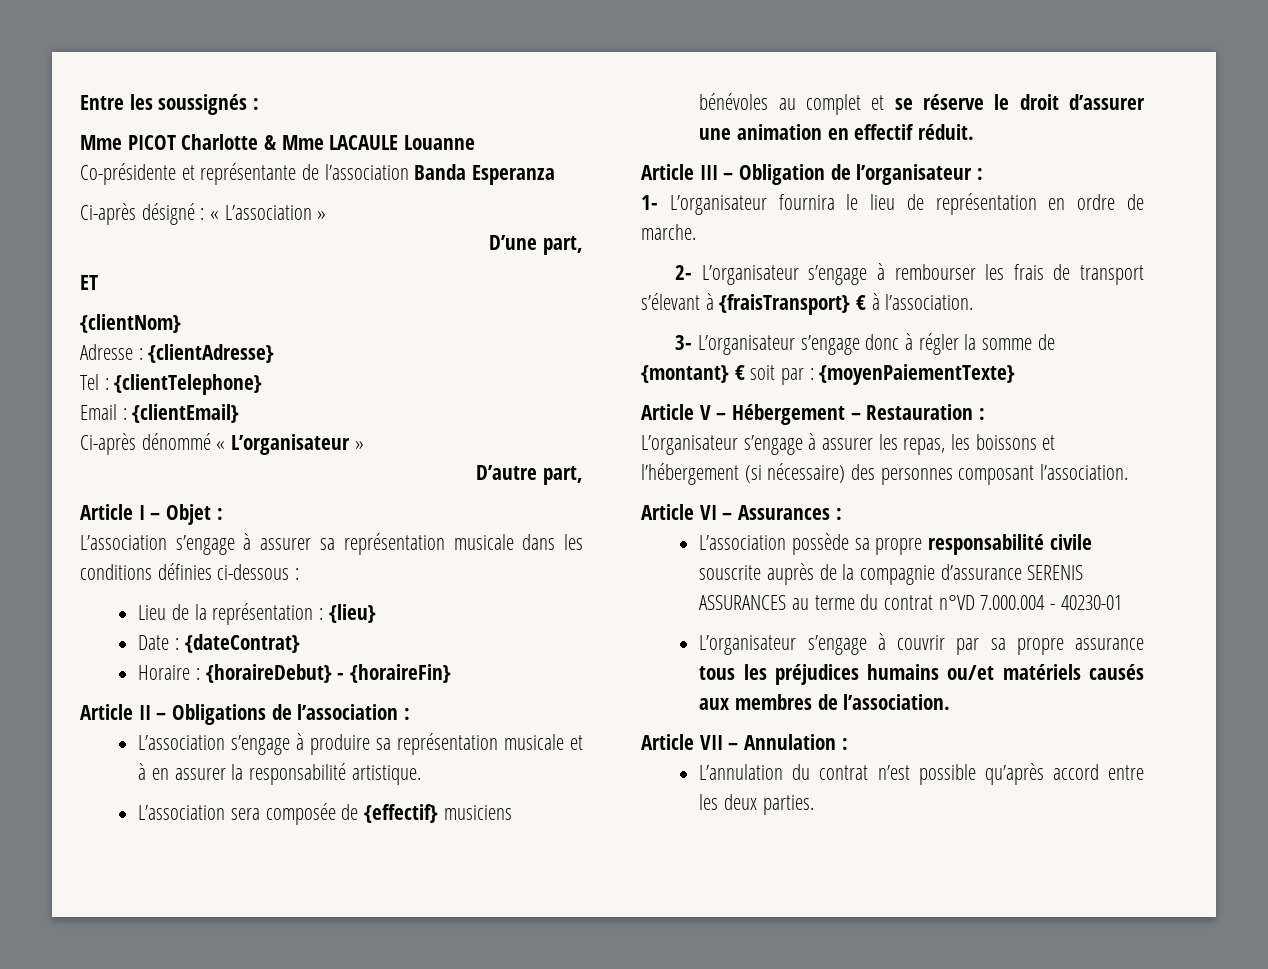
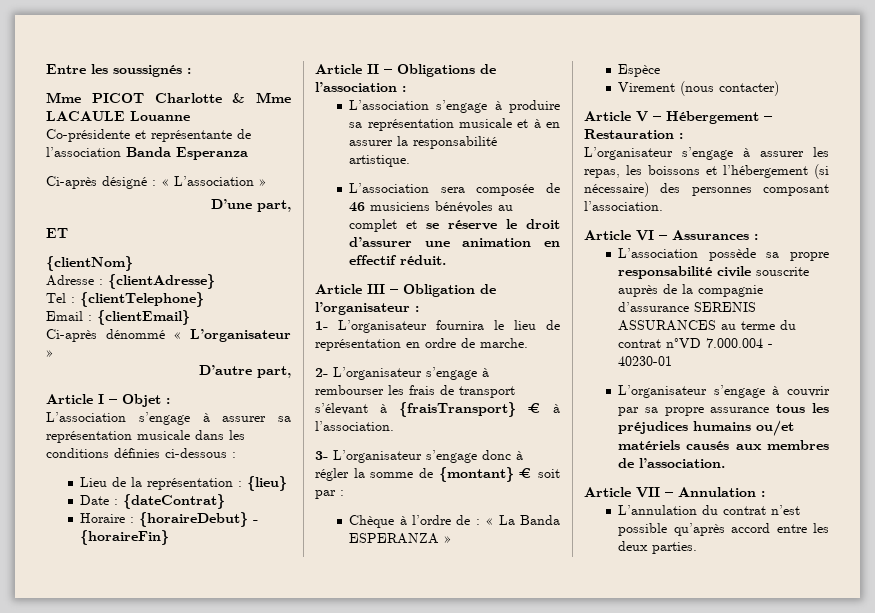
[363,804,438,823] {effectif} -> [349,202,366,212] 46
[819,364,1016,385] {moyenPaiementTexte} -> [349,515,560,528] [349,533,453,544] [618,64,661,77] [618,81,780,96] // Chèque à l’ordre de : « La Banda ESPERANZA » // Espèce // Virement (nous contacter)

